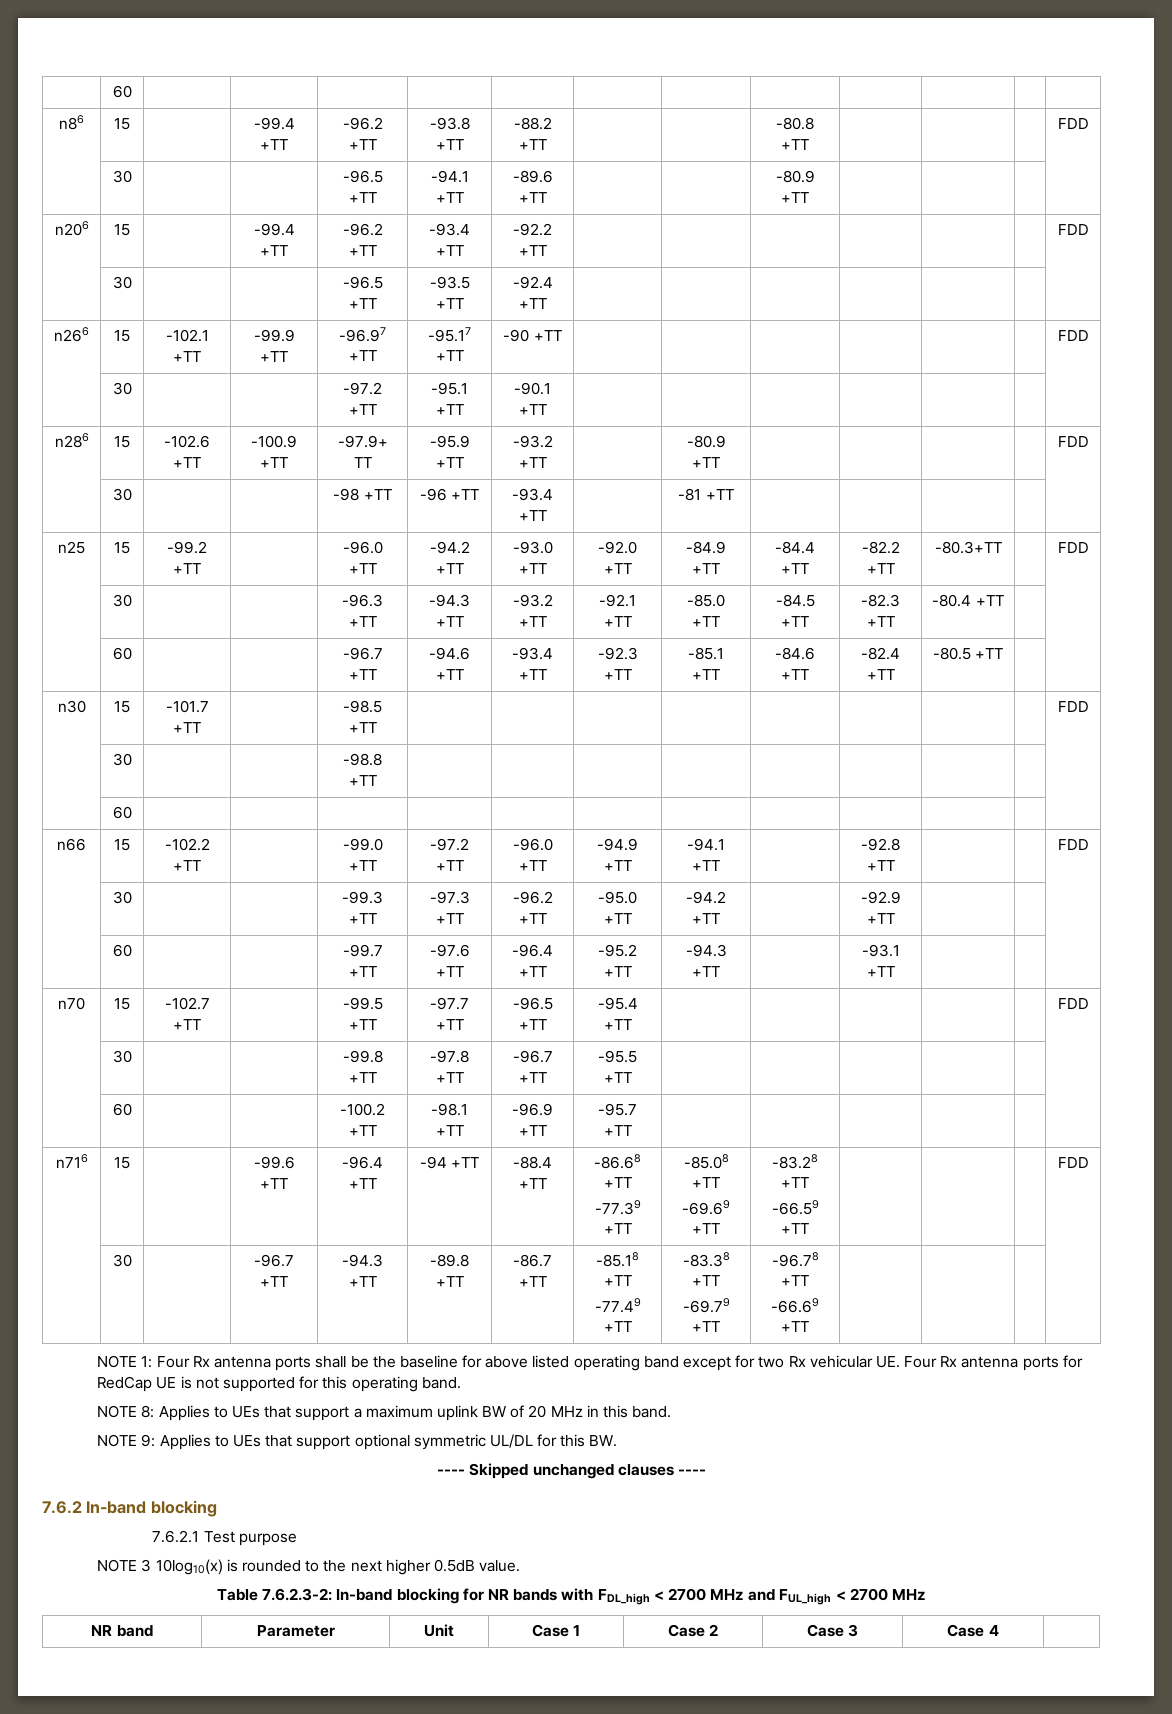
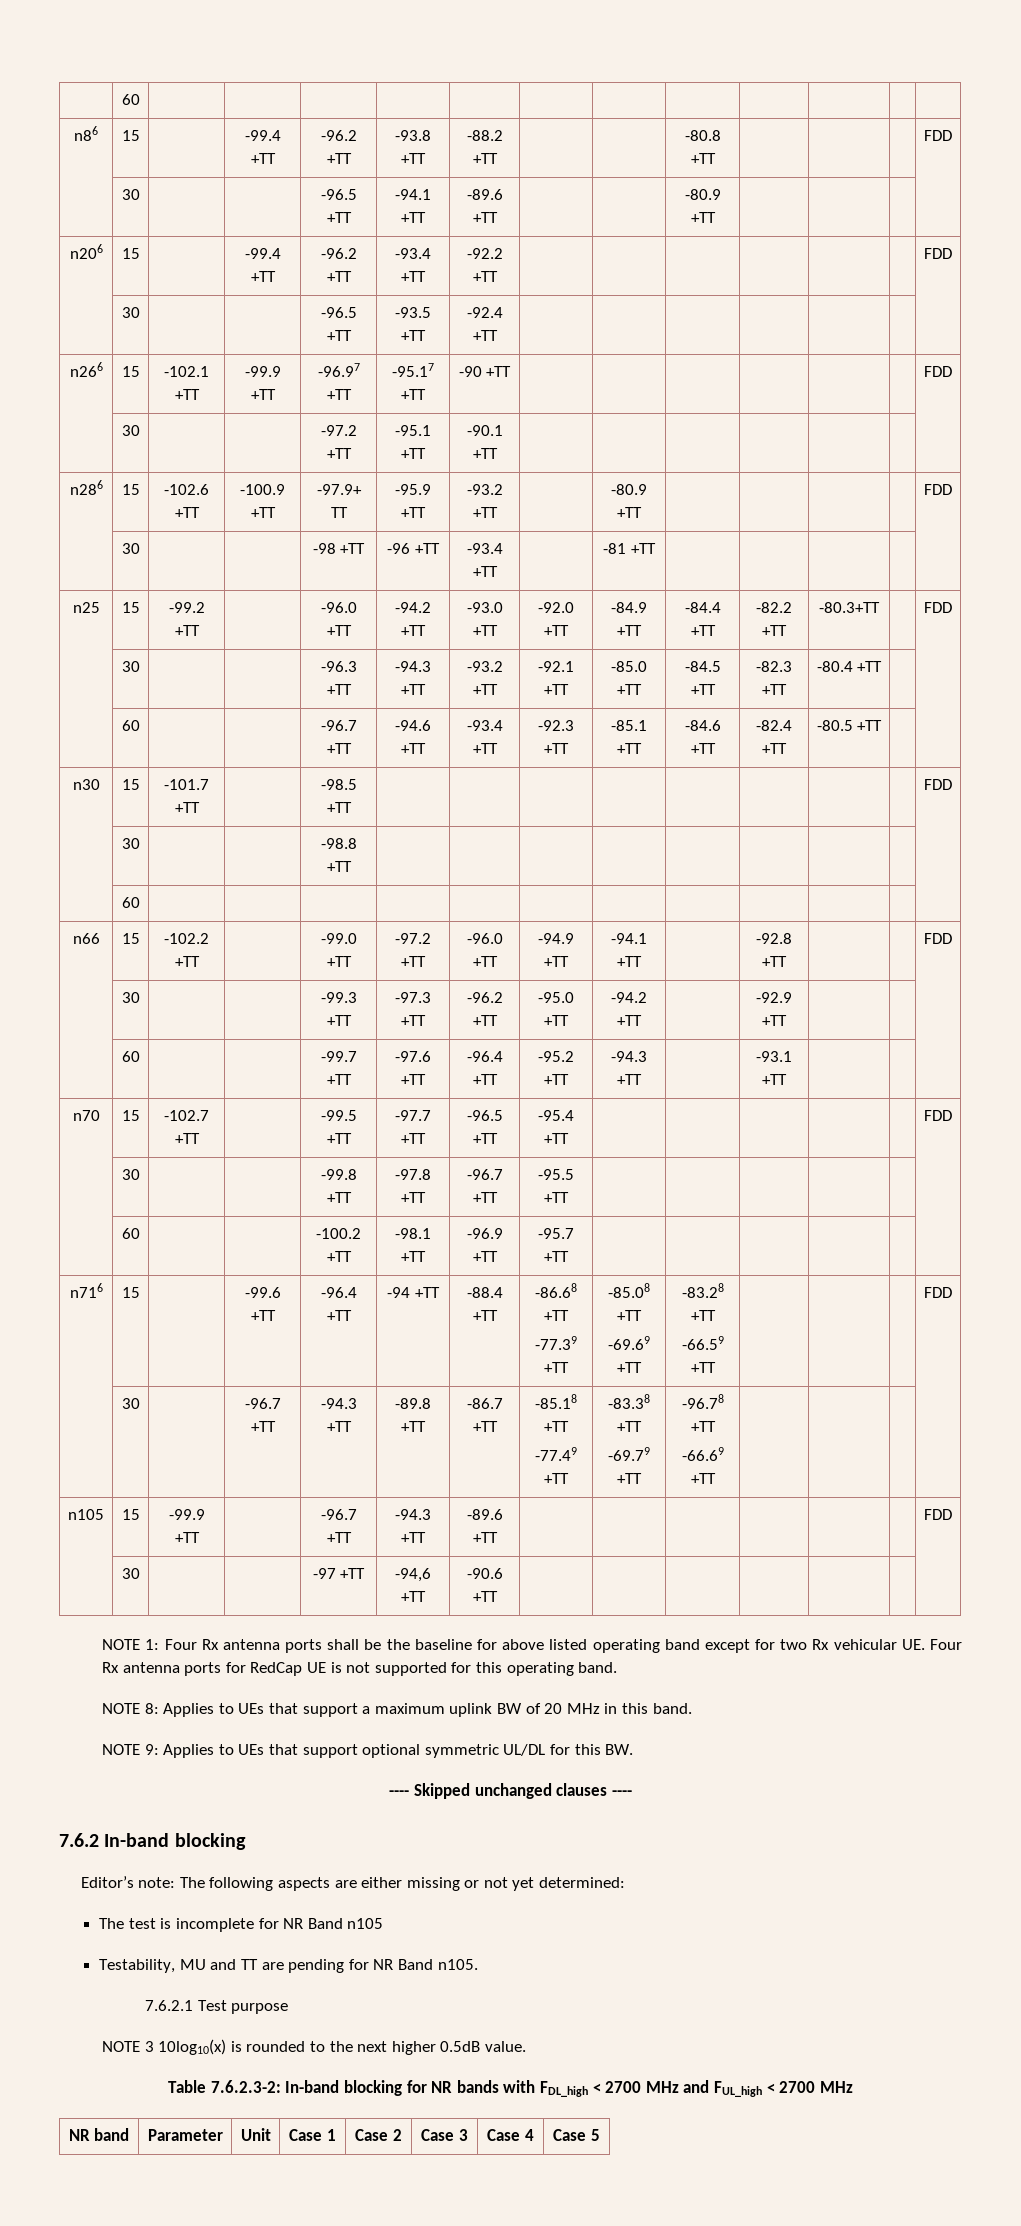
(809, 1326) none -> [68,1509,104,1520] [121,1509,140,1520] [168,1509,205,1520] [174,1532,200,1543] [320,1509,357,1520] [326,1532,352,1543] [395,1509,431,1520] [401,1532,426,1543] [466,1509,503,1520] [472,1532,498,1543] [924,1509,952,1520] [121,1568,140,1579] [312,1568,366,1579] [395,1568,431,1582] [401,1591,426,1602] [466,1568,503,1579] [472,1591,498,1602] // n105 | 15 | -99.9 +TT | | -96.7 +TT | -94.3 +TT | -89.6 +TT | | | | | | | FDD // | 30 | | | -97 +TT | -94,6 +TT | -90.6 +TT | | | | | | |
(217, 1508) none -> [80,1876,626,1891] [99,1918,384,1932] [99,1959,478,1973] // Editor’s note: The following aspects are either missing or not yet determined: // The test is incomplete for NR Band n105 // Testability, MU and TT are pending for NR Band n105.
(999, 1630) none -> [553,2129,600,2141] Case 5

